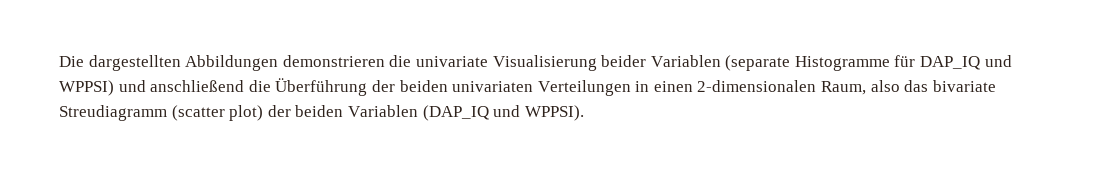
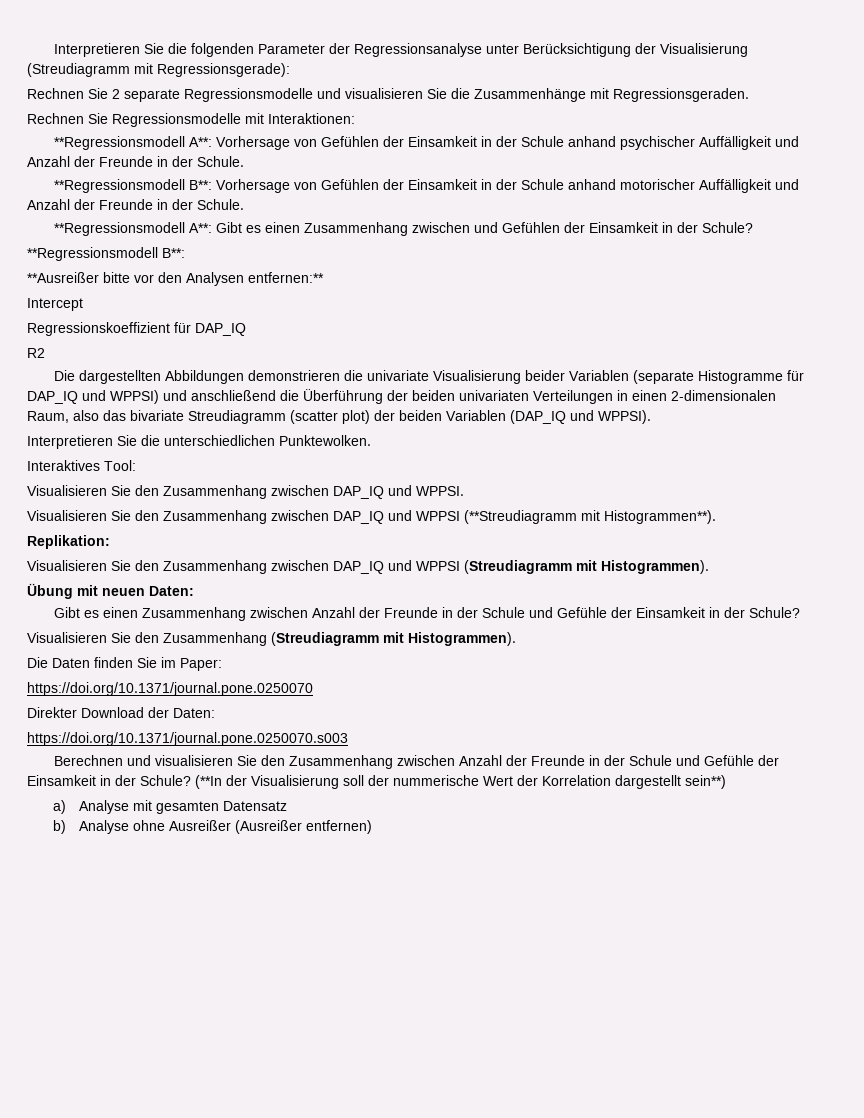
(59, 61) none -> [54,43,749,57] [27,63,290,77] [27,88,749,102] [27,113,355,127] [54,136,800,150] [27,156,244,167] [54,179,800,193] [27,199,244,210] [54,222,754,236] [27,247,185,261] [27,272,324,286] [27,298,83,311] [27,322,246,336] [27,348,45,358] Interpretieren Sie die folgenden Parameter der Regressionsanalyse unter Berücksichtigung der Visualisierung (Streudiagramm mit Regressionsgerade): // Rechnen Sie 2 separate Regressionsmodelle und visualisieren Sie die Zusammenhänge mit Regressionsgeraden. // Rechnen Sie Regressionsmodelle mit Interaktionen: // **Regressionsmodell A**: Vorhersage von Gefühlen der Einsamkeit in der Schule anhand psychischer Auffälligkeit und Anzahl der Freunde in der Schule. // **Regressionsmodell B**: Vorhersage von Gefühlen der Einsamkeit in der Schule anhand motorischer Auffälligkeit und Anzahl der Freunde in der Schule. // **Regressionsmodell A**: Gibt es einen Zusammenhang zwischen und Gefühlen der Einsamkeit in der Schule? // **Regressionsmodell B**: // **Ausreißer bitte vor den Analysen entfernen:** // Intercept // Regressionskoeffizient für DAP_IQ // R2 //
(584, 113) none -> [27,435,371,449] [27,460,136,471] [27,485,464,499] [27,510,716,524] [27,535,110,549] [27,560,709,574] [27,583,194,599] [54,607,801,621] [27,632,516,646] [27,657,222,671] [27,682,313,696] [27,707,215,718] [27,732,348,746] [54,755,780,769] [27,775,726,789] [52,800,287,814] [52,820,372,834] // Interpretieren Sie die unterschiedlichen Punktewolken. // Interaktives Tool: // Visualisieren Sie den Zusammenhang zwischen DAP_IQ und WPPSI. // Visualisieren Sie den Zusammenhang zwischen DAP_IQ und WPPSI (**Streudiagramm mit Histogrammen**). // Replikation: // Visualisieren Sie den Zusammenhang zwischen DAP_IQ und WPPSI (Streudiagramm mit Histogrammen). // Übung mit neuen Daten: // Gibt es einen Zusammenhang zwischen Anzahl der Freunde in der Schule und Gefühle der Einsamkeit in der Schule? // Visualisieren Sie den Zusammenhang (Streudiagramm mit Histogrammen). // Die Daten finden Sie im Paper: // https://doi.org/10.1371/journal.pone.0250070 // Direkter Download der Daten: // https://doi.org/10.1371/journal.pone.0250070.s003 // Berechnen und visualisieren Sie den Zusammenhang zwischen Anzahl der Freunde in der Schule und Gefühle der Einsamkeit in der Schule? (**In der Visualisierung soll der nummerische Wert der Korrelation dargestellt sein**) // a) Analyse mit gesamten Datensatz // b) Analyse ohne Ausreißer (Ausreißer entfernen)

